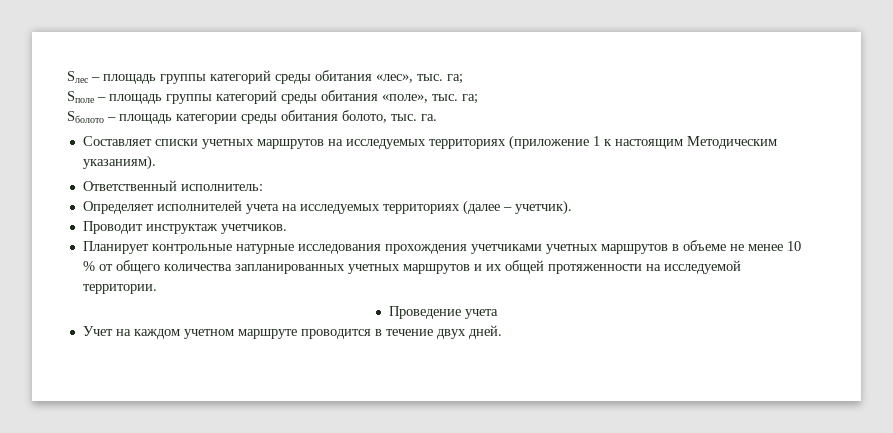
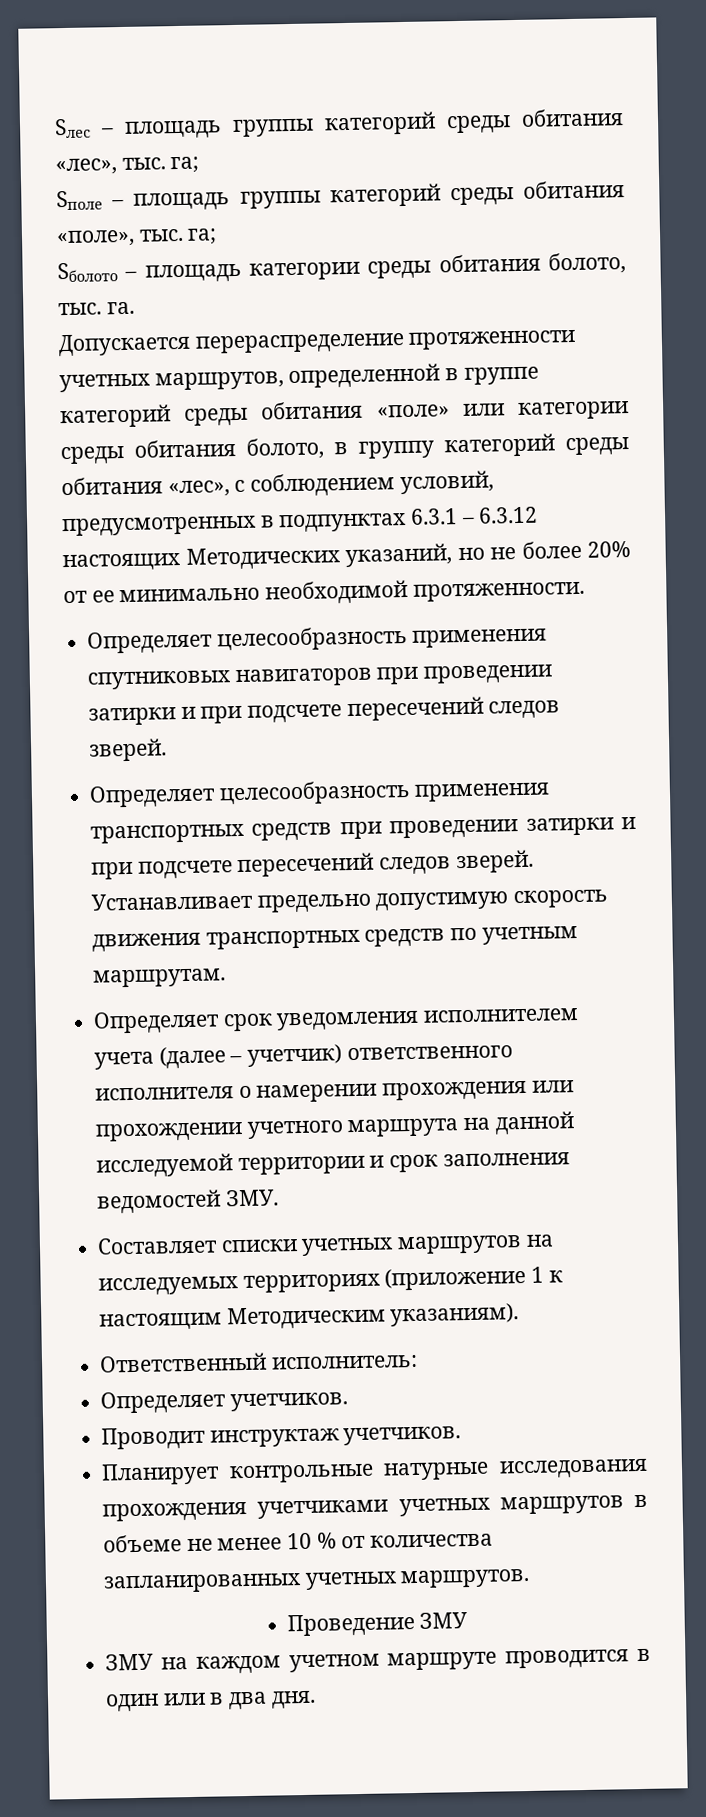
(437, 117) none -> [58,329,577,357] [59,363,539,393] [60,400,629,429] [60,433,629,465] [61,470,494,498] [62,506,539,537] [62,540,631,572] [63,579,585,605] [87,625,548,654] [87,664,553,690] [88,696,561,726] [88,738,168,762] [89,779,551,808] [90,816,636,844] [91,849,534,880] [91,889,610,913] [92,926,578,952] [93,968,227,988] [93,1007,580,1034] [94,1044,513,1070] [95,1080,574,1103] [95,1111,575,1142] [96,1152,570,1178] [96,1189,279,1214] // Допускается перераспределение протяженности учетных маршрутов, определенной в группе категорий среды обитания «поле» или категории среды обитания болото, в группу категорий среды обитания «лес», с соблюдением условий, предусмотренных в подпунктах 6.3.1 – 6.3.12 настоящих Методических указаний, но не более 20% от ее минимально необходимой протяженности. // Определяет целесообразность применения спутниковых навигаторов при проведении затирки и при подсчете пересечений следов зверей. // Определяет целесообразность применения транспортных средств при проведении затирки и при подсчете пересечений следов зверей. Устанавливает предельно допустимую скорость движения транспортных средств по учетным маршрутам. // Определяет срок уведомления исполнителем учета (далее – учетчик) ответственного исполнителя о намерении прохождения или прохождении учетного маршрута на данной исследуемой территории и срок заполнения ведомостей ЗМУ.
[156,200,572,215] исполнителей учета на исследуемых территориях (далее – учетчик). -> [229,1392,348,1412] учетчиков.
[115,260,160,274] общего -> (367, 1542) none
[402,260,741,274] [82,284,157,294] маршрутов и их общей протяженности на исследуемой территории. -> [400,1568,531,1589] маршрутов.
[465,309,499,319] [82,326,113,336] учета // Учет -> [419,1612,469,1629] [105,1653,155,1671] ЗМУ // ЗМУ
[385,325,502,339] течение двух дней. -> [105,1690,316,1712] один или в два дня.

